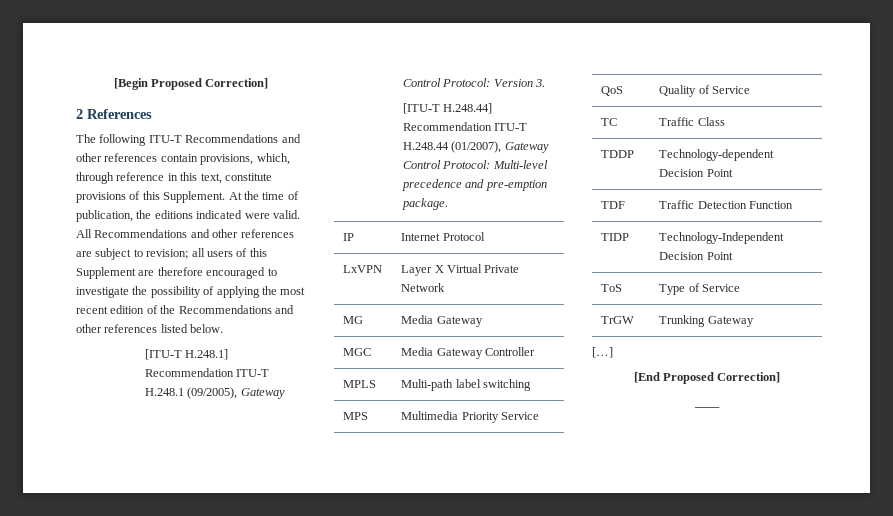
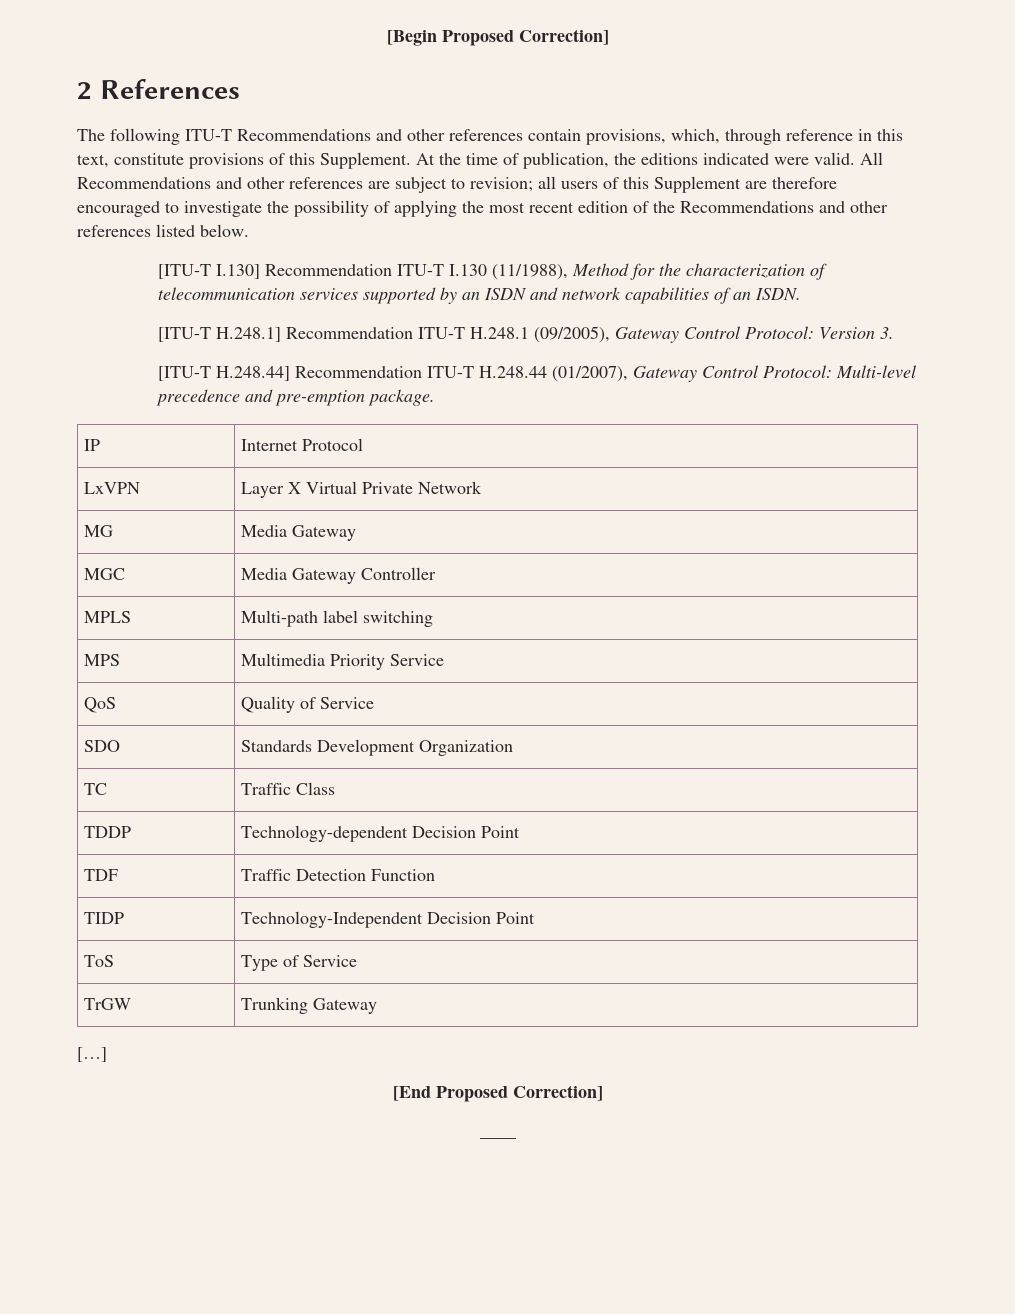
(224, 328) none -> [157,263,827,280] [157,287,801,304] // [ITU-T I.130] Recommendation ITU-T I.130 (11/1988), Method for the characterization of telecommunication services supported by an ISDN and network capabilities of an ISDN.
(750, 90) none -> [84,740,121,752] [241,739,514,756] // SDO | Standards Development Organization

